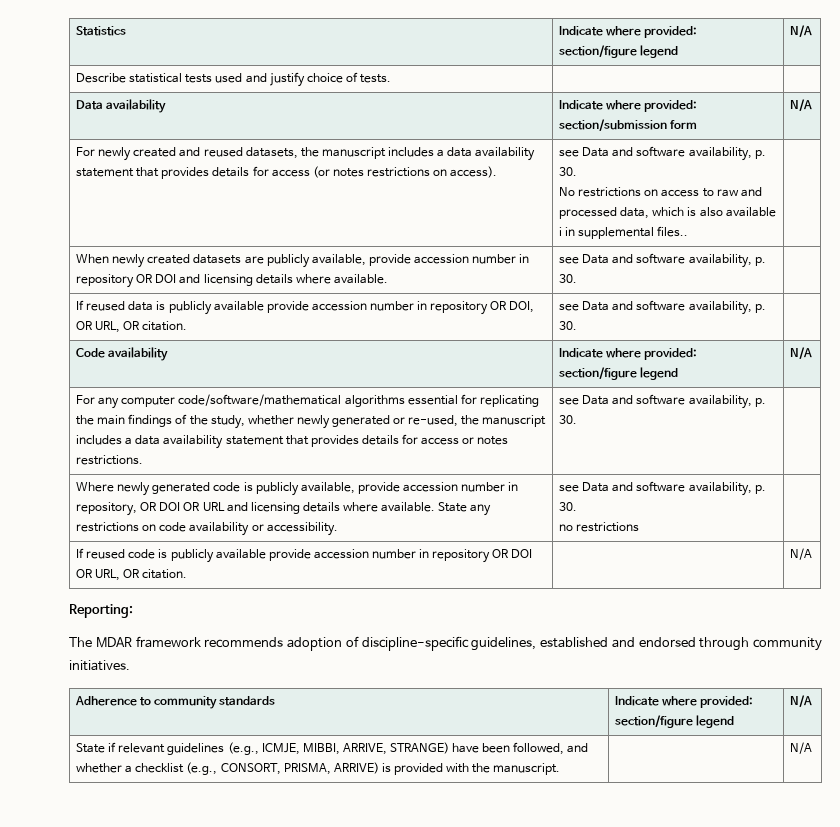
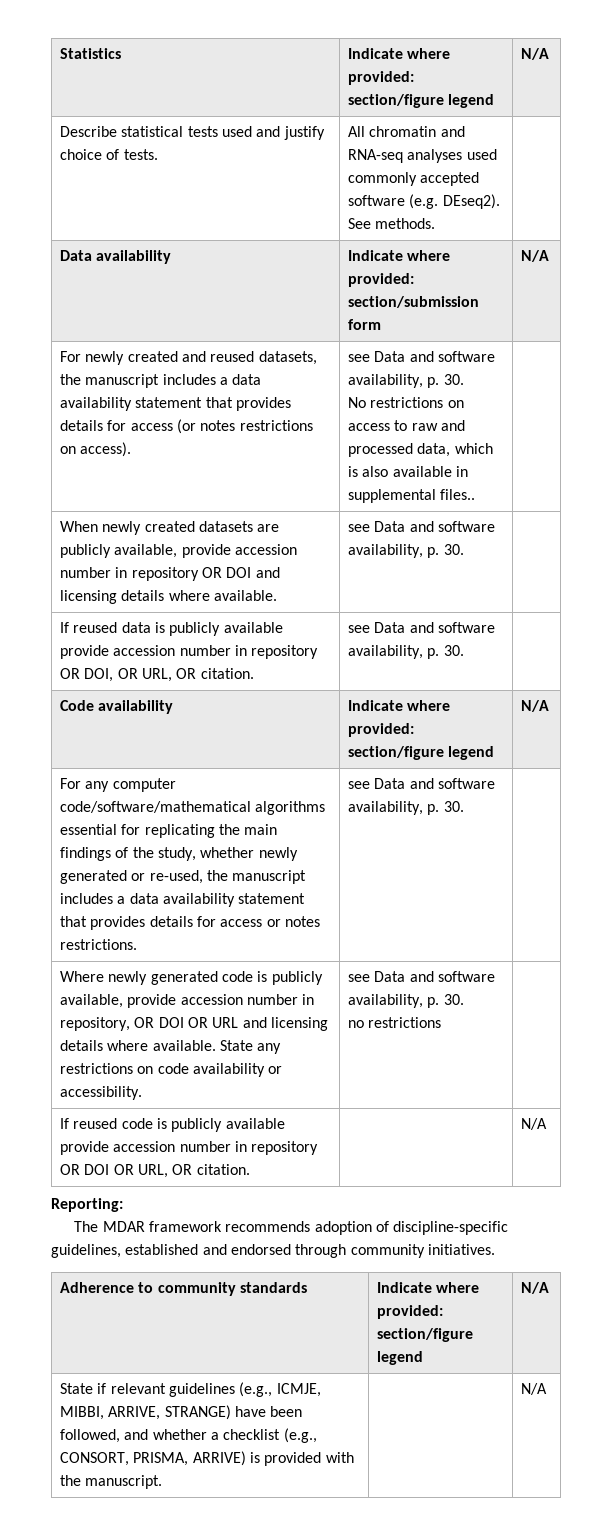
(391, 78) none -> [348,126,465,137] [348,149,497,163] [348,172,480,186] [348,194,500,209] [348,218,436,229] All chromatin and RNA-seq analyses used commonly accepted software (e.g. DEseq2). See methods.
[559,227,563,236] i -> (452, 471) none

